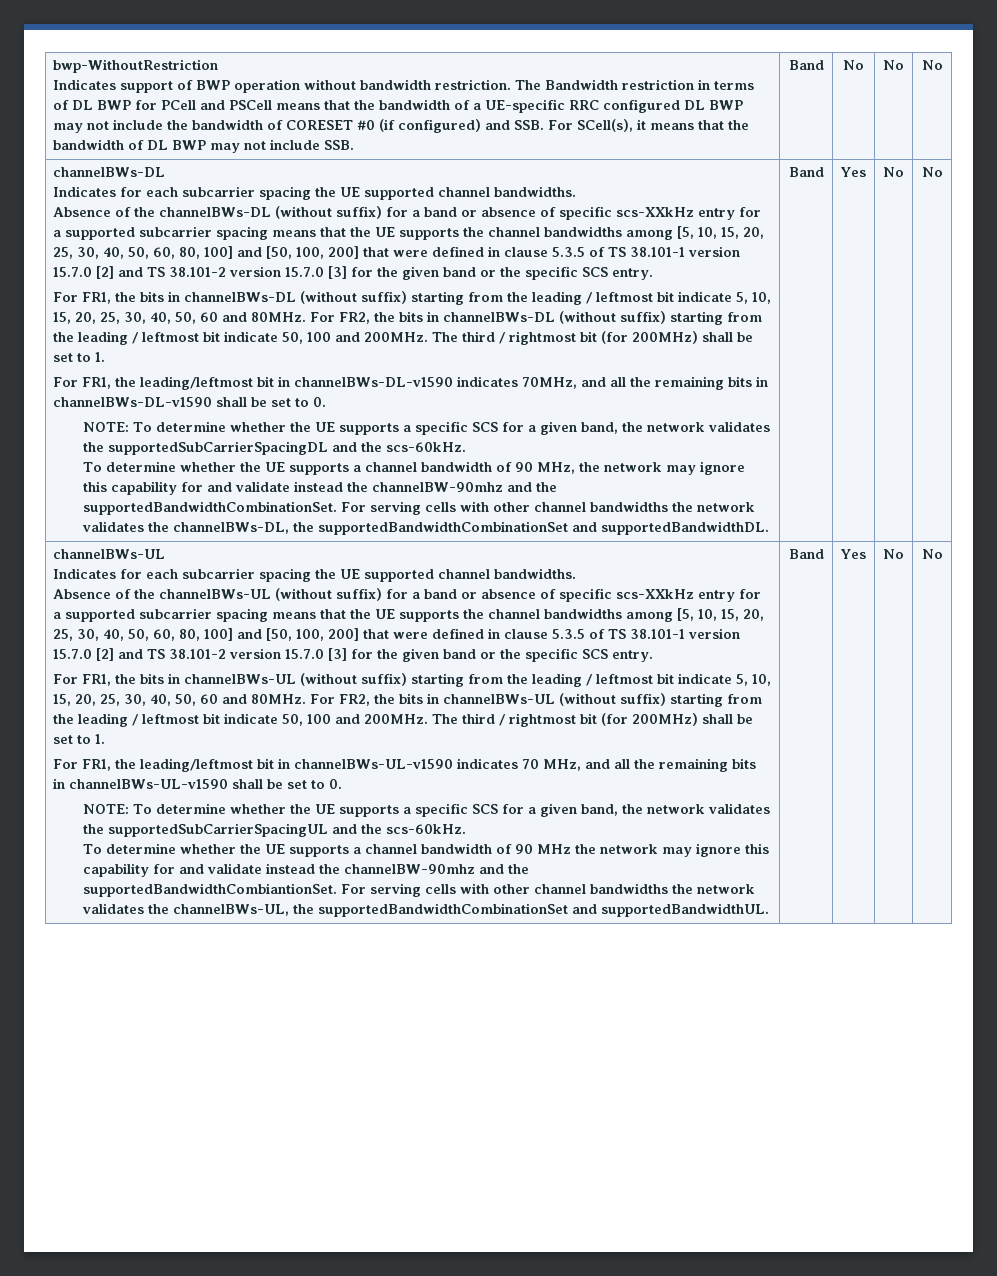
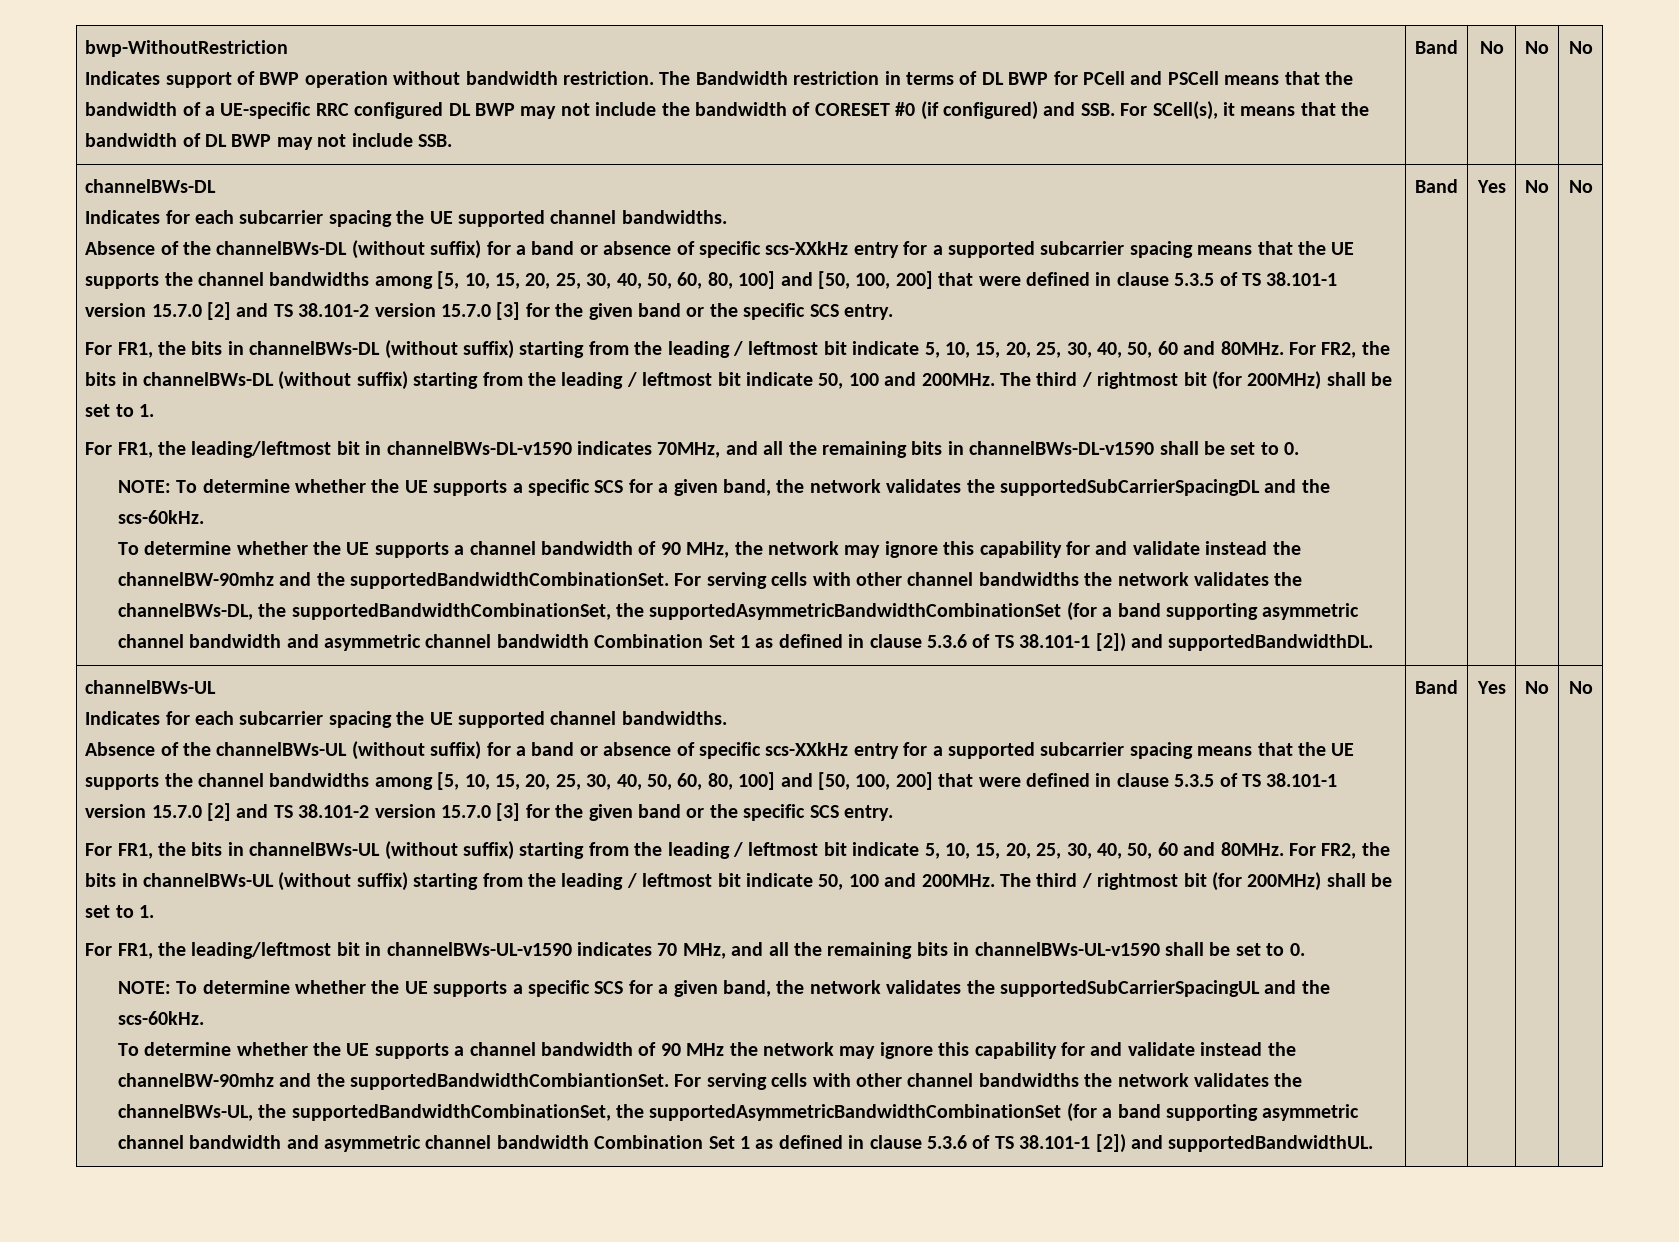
[318,521,569,535] supportedBandwidthCombinationSet -> [291,602,1360,621] [117,633,1126,652] supportedBandwidthCombinationSet, the supportedAsymmetricBandwidthCombinationSet (for a band supporting asymmetric channel bandwidth and asymmetric channel bandwidth Combination Set 1 as defined in clause 5.3.6 of TS 38.101-1 [2])
[318,903,569,917] supportedBandwidthCombinationSet -> [291,1103,1360,1122] [117,1134,1126,1153] supportedBandwidthCombinationSet, the supportedAsymmetricBandwidthCombinationSet (for a band supporting asymmetric channel bandwidth and asymmetric channel bandwidth Combination Set 1 as defined in clause 5.3.6 of TS 38.101-1 [2])

